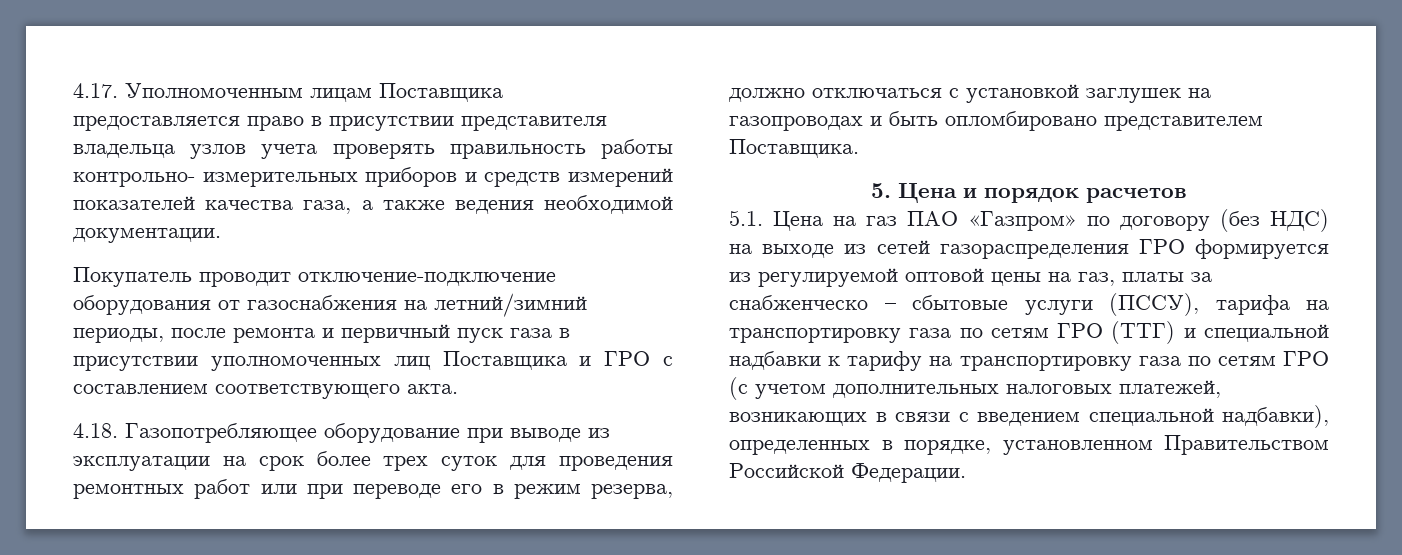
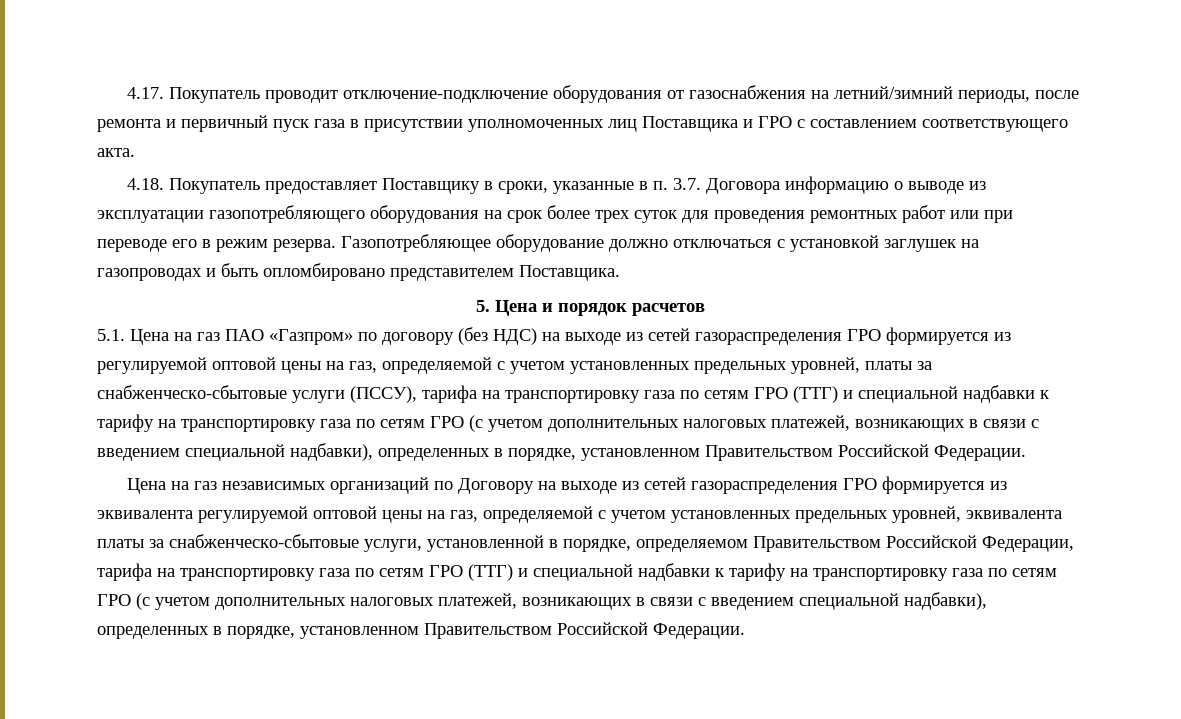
[125,83,503,102] [73,116,607,131] [73,139,673,159] [73,167,674,187] [73,195,673,214] [73,228,221,243] Уполномоченным лицам Поставщика предоставляется право в присутствии представителя владельца узлов учета проверять правильность работы контрольно- измерительных приборов и средств измерений показателей качества газа, а также ведения необходимой документации. // -> (165, 93) none
[125,423,503,443] Газопотребляющее оборудование при -> [169,176,904,194] Покупатель предоставляет Поставщику в сроки, указанные в п. 3.7. Договора информацию о
(210, 463) none -> [209,205,479,223] газопотребляющего оборудования
[591,484,673,499] резерва, -> [273,234,604,252] резерва. Газопотребляющее оборудование
[1122,272,1212,282] [729,295,1008,310] платы за снабженческо – сбытовые -> [382,357,932,374] [97,385,287,399] определяемой с учетом установленных предельных уровней, платы за снабженческо-сбытовые
(966, 473) none -> [127,476,1008,494] [97,506,1062,523] [97,534,1074,552] [97,563,1057,581] [97,592,987,610] [97,622,745,639] // Цена на газ независимых организаций по Договору на выходе из сетей газораспределения ГРО формируется из эквивалента регулируемой оптовой цены на газ, определяемой с учетом установленных предельных уровней, эквивалента платы за снабженческо-сбытовые услуги, установленной в порядке, определяемом Правительством Российской Федерации, тарифа на транспортировку газа по сетям ГРО (ТТГ) и специальной надбавки к тарифу на транспортировку газа по сетям ГРО (с учетом дополнительных налоговых платежей, возникающих в связи с введением специальной надбавки), определенных в порядке, установленном Правительством Российской Федерации.

